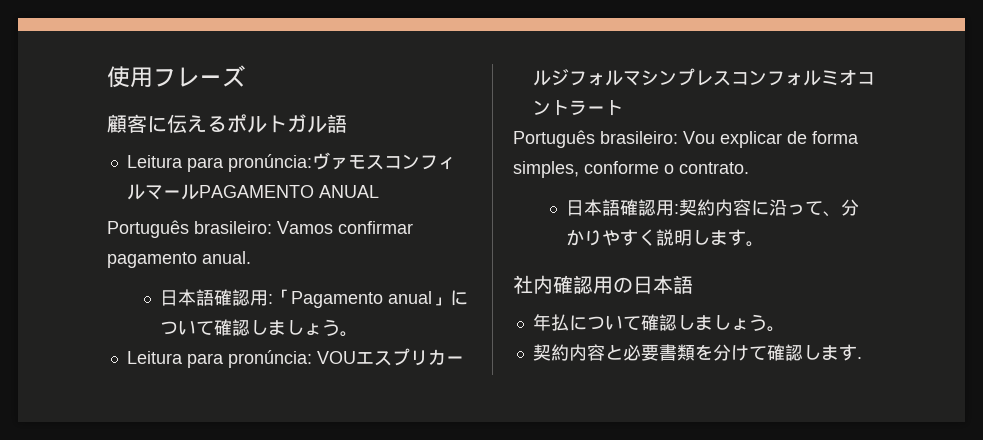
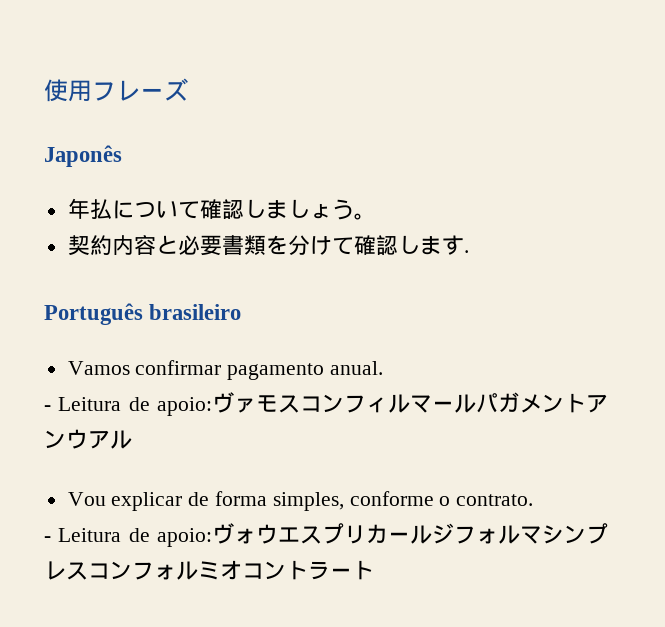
[107,114,347,133] [126,152,456,172] [126,184,379,200] [107,220,413,238] [107,251,251,268] [159,289,468,308] [159,319,358,337] [126,348,464,368] [532,68,875,86] [532,100,623,116] [513,130,859,148] [513,161,749,178] [565,199,859,217] [565,229,764,247] [513,275,693,294] 顧客に伝えるポルトガル語 // Leitura para pronúncia:ヴァモスコンフィルマールPAGAMENTO ANUAL // Português brasileiro: Vamos confirmar pagamento anual. // 日本語確認用:「Pagamento anual」について確認しましょう。 // Leitura para pronúncia: VOUエスプリカールジフォルマシンプレスコンフォルミオコントラート // Português brasileiro: Vou explicar de forma simples, conforme o contrato. // 日本語確認用:契約内容に沿って、分かりやすく説明します。 // 社内確認用の日本語 -> [44,145,122,167] Japonês
(862, 358) none -> [44,303,242,325] [67,360,384,380] [44,392,608,416] [44,429,132,449] [67,491,534,511] [44,523,608,547] [44,560,374,580] // Português brasileiro // Vamos confirmar pagamento anual. // - Leitura de apoio:ヴァモスコンフィルマールパガメントアンウアル // Vou explicar de forma simples, conforme o contrato. // - Leitura de apoio:ヴォウエスプリカールジフォルマシンプレスコンフォルミオコントラート

